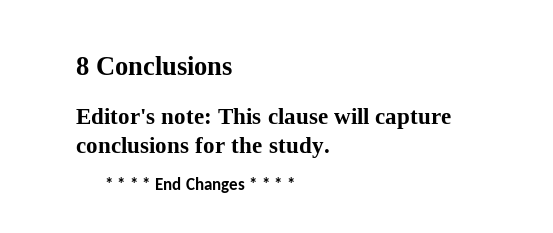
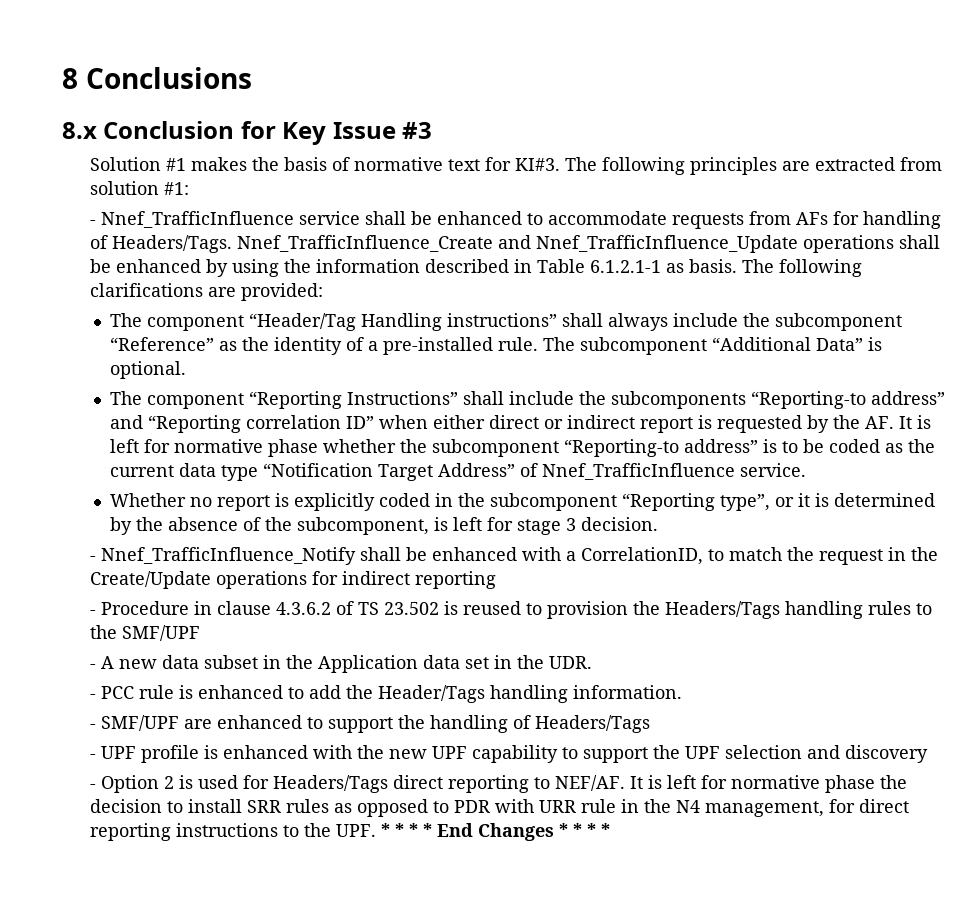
[76,108,452,129] [76,137,330,158] Editor's note: This clause will capture conclusions for the study. // -> [62,121,433,145] [90,157,943,175] [90,181,190,195] [90,211,942,229] [90,235,941,253] [90,259,863,277] [90,283,324,301] [109,313,902,331] [109,337,882,355] [109,361,186,379] [109,391,945,409] [109,415,931,433] [109,439,935,457] [109,463,806,481] [109,493,935,511] [109,517,658,535] [90,547,939,565] [90,571,497,589] [90,601,933,619] [90,625,201,641] [90,655,593,673] [90,685,683,703] [90,715,651,733] [90,745,929,763] [90,775,908,793] [90,799,910,817] [90,823,377,841] 8.x Conclusion for Key Issue #3 // Solution #1 makes the basis of normative text for KI#3. The following principles are extracted from solution #1: // - Nnef_TrafficInfluence service shall be enhanced to accommodate requests from AFs for handling of Headers/Tags. Nnef_TrafficInfluence_Create and Nnef_TrafficInfluence_Update operations shall be enhanced by using the information described in Table 6.1.2.1-1 as basis. The following clarifications are provided: // The component “Header/Tag Handling instructions” shall always include the subcomponent “Reference” as the identity of a pre-installed rule. The subcomponent “Additional Data” is optional. // The component “Reporting Instructions” shall include the subcomponents “Reporting-to address” and “Reporting correlation ID” when either direct or indirect report is requested by the AF. It is left for normative phase whether the subcomponent “Reporting-to address” is to be coded as the current data type “Notification Target Address” of Nnef_TrafficInfluence service. // Whether no report is explicitly coded in the subcomponent “Reporting type”, or it is determined by the absence of the subcomponent, is left for stage 3 decision. // - Nnef_TrafficInfluence_Notify shall be enhanced with a CorrelationID, to match the request in the Create/Update operations for indirect reporting // - Procedure in clause 4.3.6.2 of TS 23.502 is reused to provision the Headers/Tags handling rules to the SMF/UPF // - A new data subset in the Application data set in the UDR. // - PCC rule is enhanced to add the Header/Tags handling information. // - SMF/UPF are enhanced to support the handling of Headers/Tags // - UPF profile is enhanced with the new UPF capability to support the UPF selection and discovery // - Option 2 is used for Headers/Tags direct reporting to NEF/AF. It is left for normative phase the decision to install SRR rules as opposed to PDR with URR rule in the N4 management, for direct reporting instructions to the UPF.

